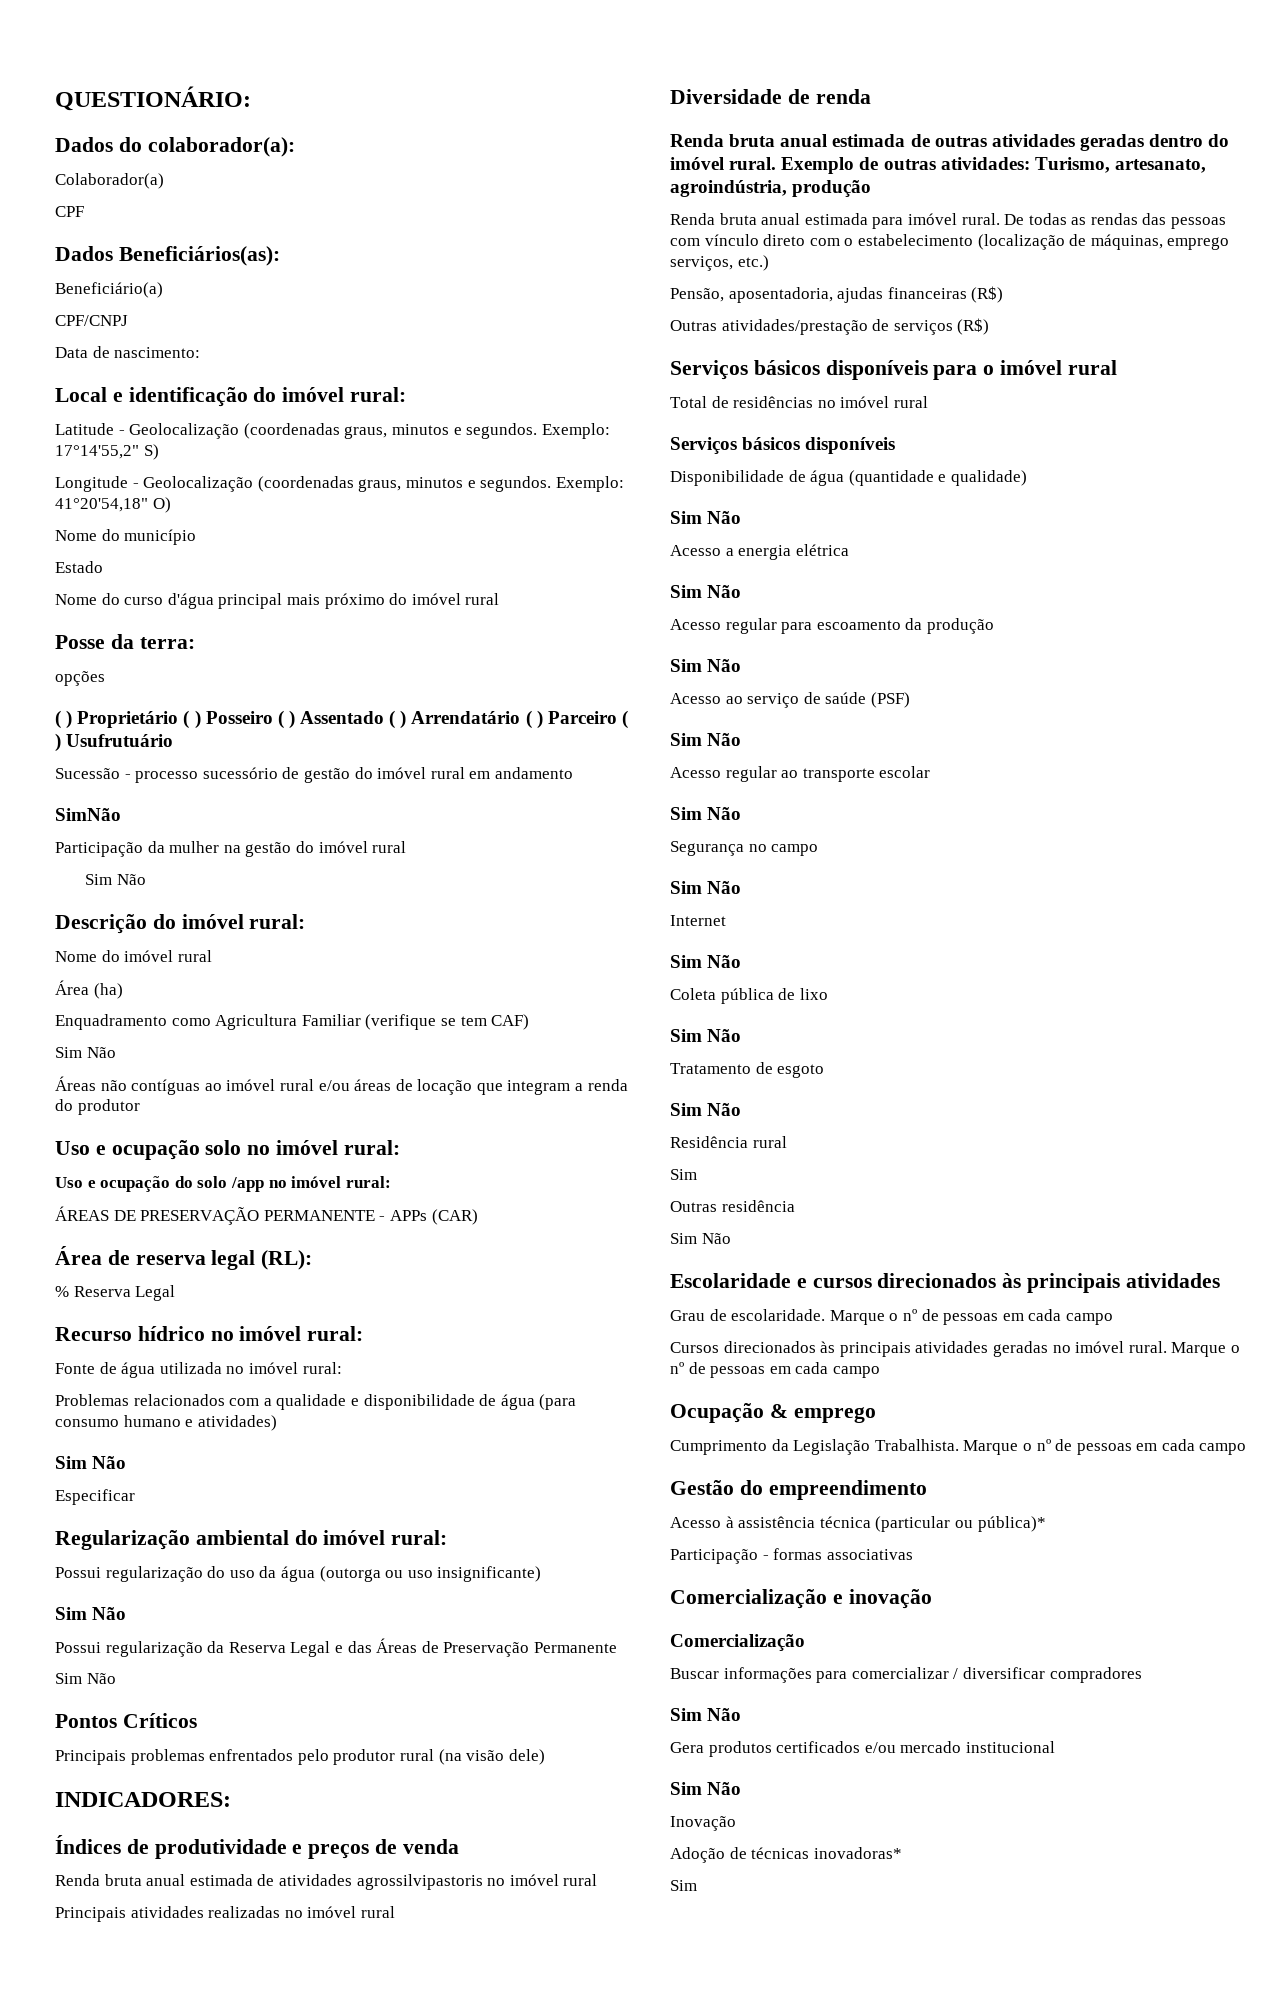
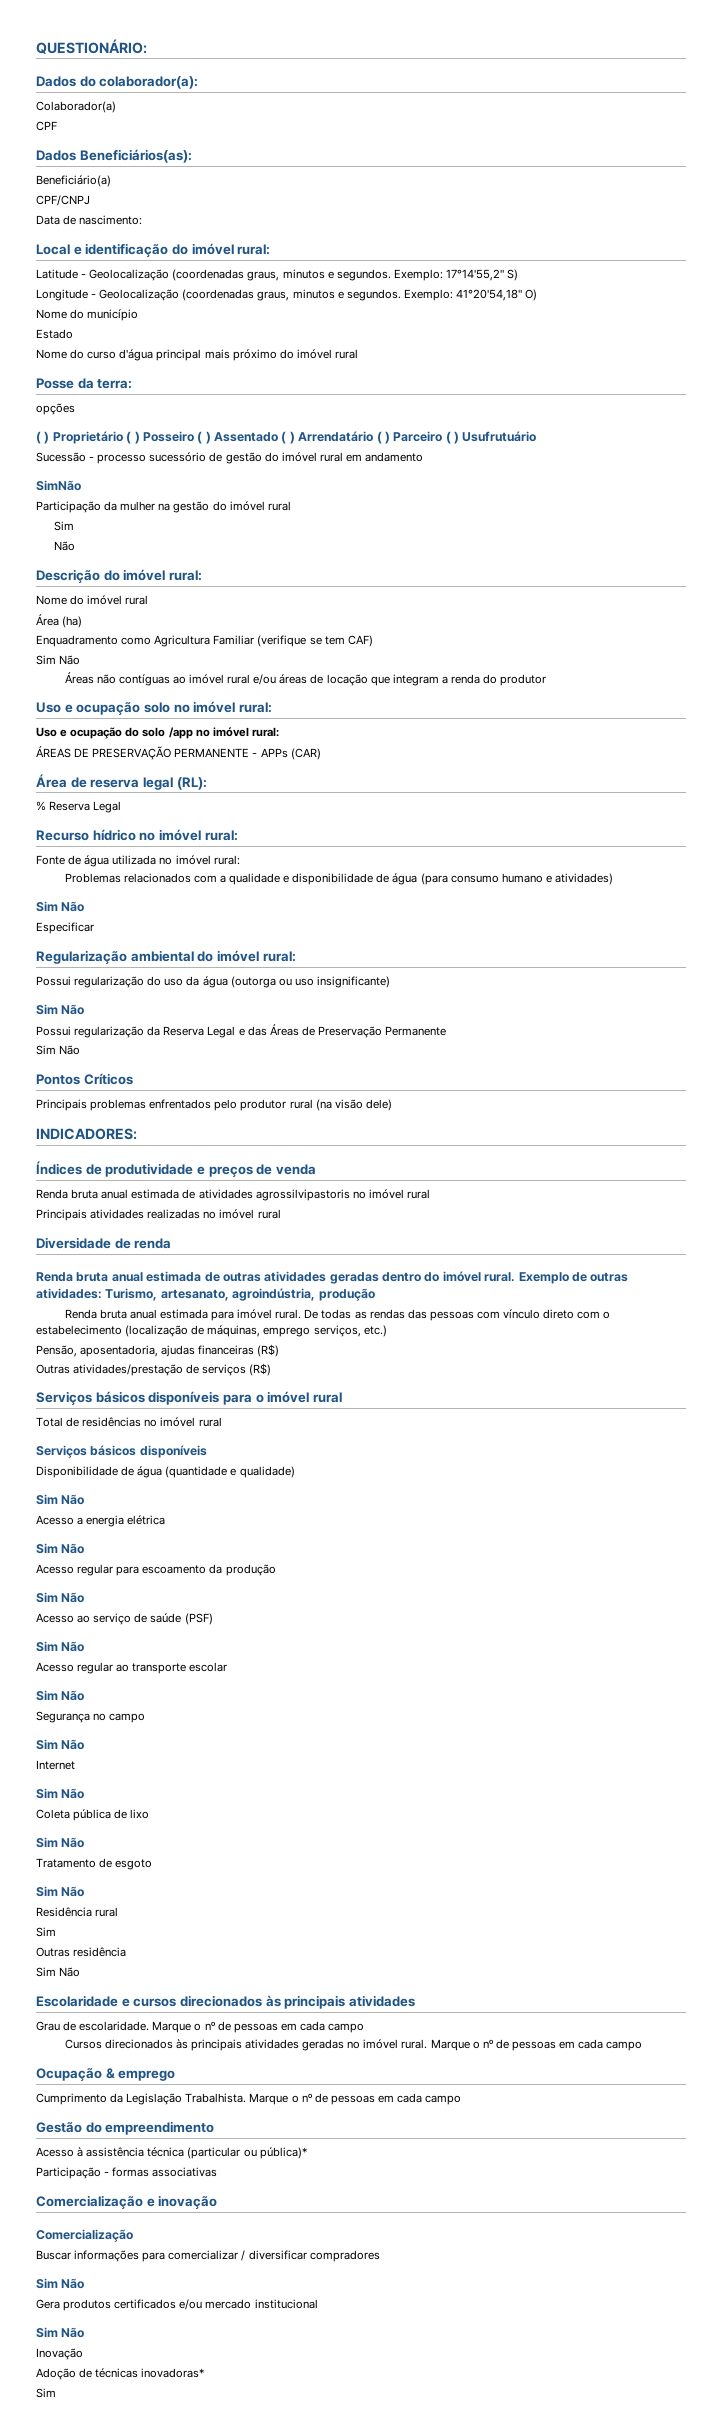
(113, 879) none -> (74, 526) //

